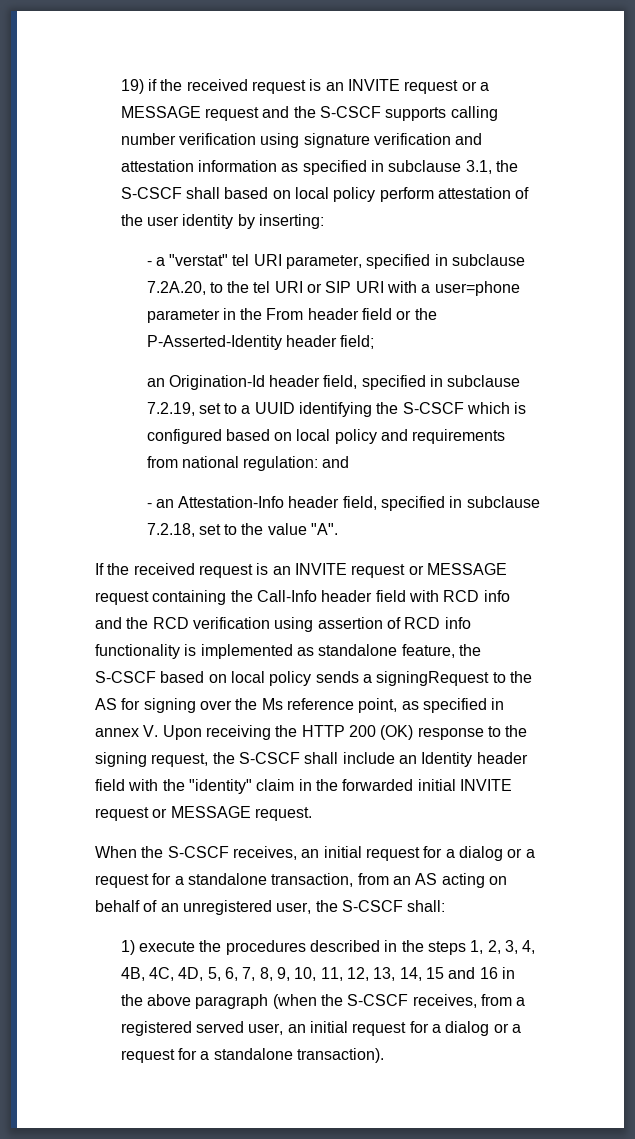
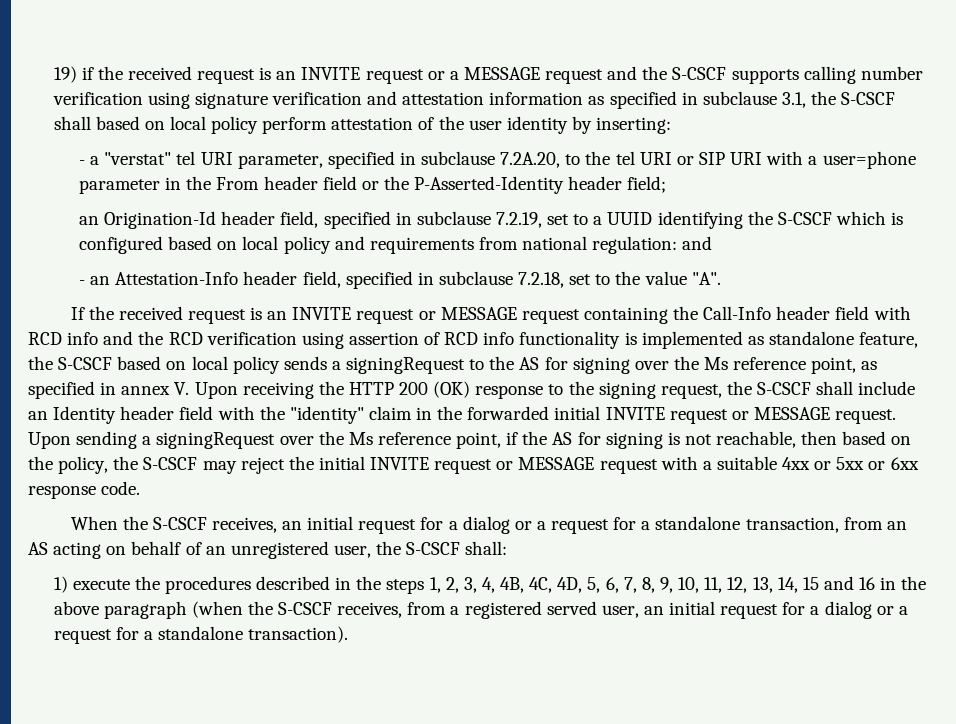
(312, 814) none -> [28,431,912,449] [28,456,919,474] [28,481,141,499] Upon sending a signingRequest over the Ms reference point, if the AS for signing is not reachable, then based on the policy, the S-CSCF may reject the initial INVITE request or MESSAGE request with a suitable 4xx or 5xx or 6xx response code.

